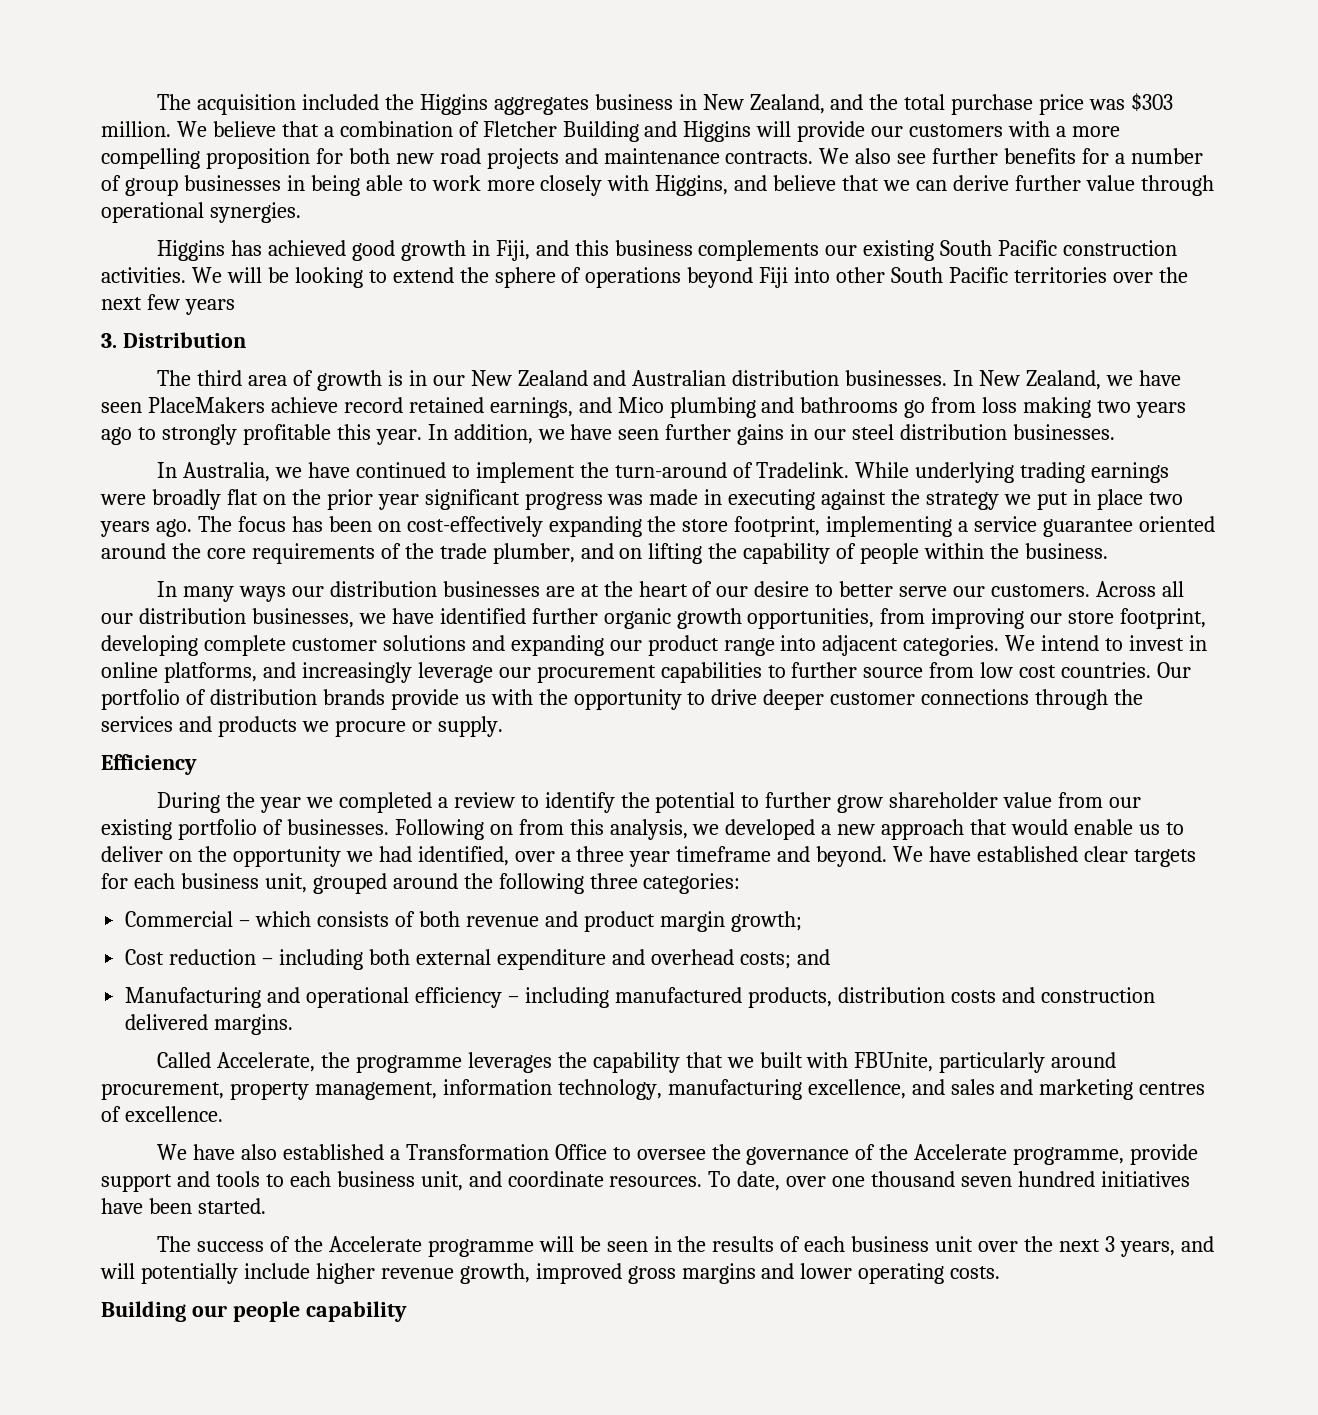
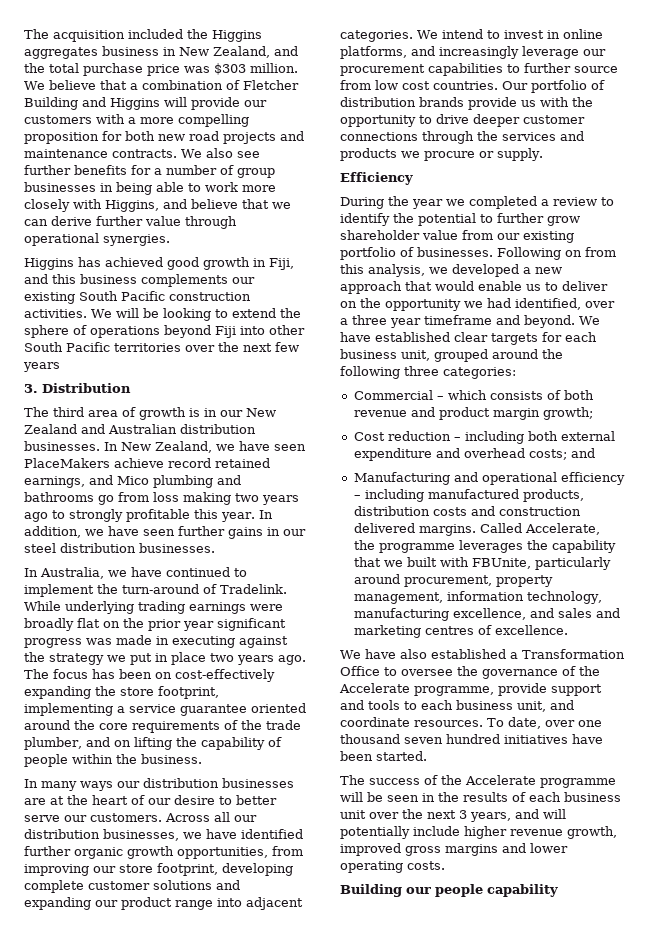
(294, 1024) // -> (476, 530) none

